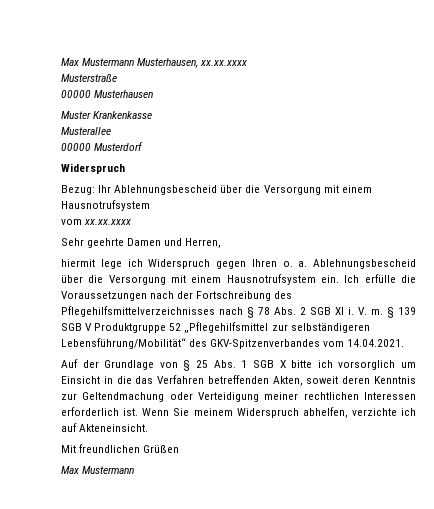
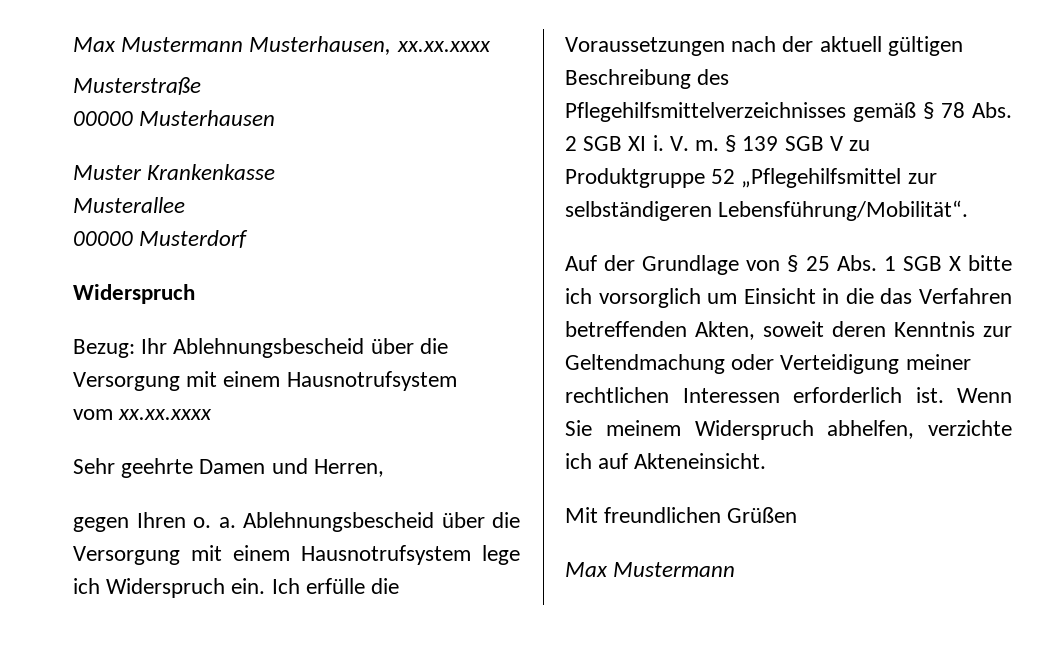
[61,259,211,269] hiermit lege ich Widerspruch -> (384, 468) none
(316, 279) none -> [482,545,520,565] [73,578,226,598] lege ich Widerspruch
[196,291,272,301] Fortschreibung -> [819,36,963,56] [565,69,691,89] aktuell gültigen Beschreibung
[219,307,243,315] nach -> [853,102,916,122] gemäß
(93, 327) none -> [849,140,871,151] zu
[61,338,405,349] Lebensführung/Mobilität“ des GKV-Spitzenverbandes vom 14.04.2021. -> [718,200,969,221] Lebensführung/Mobilität“.

